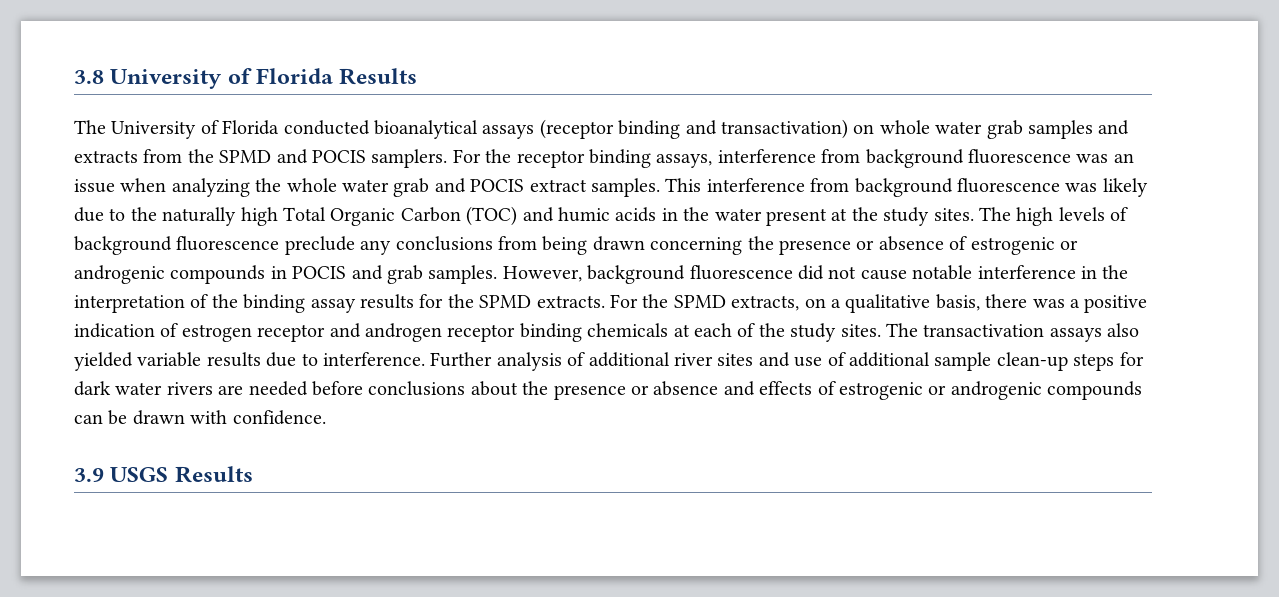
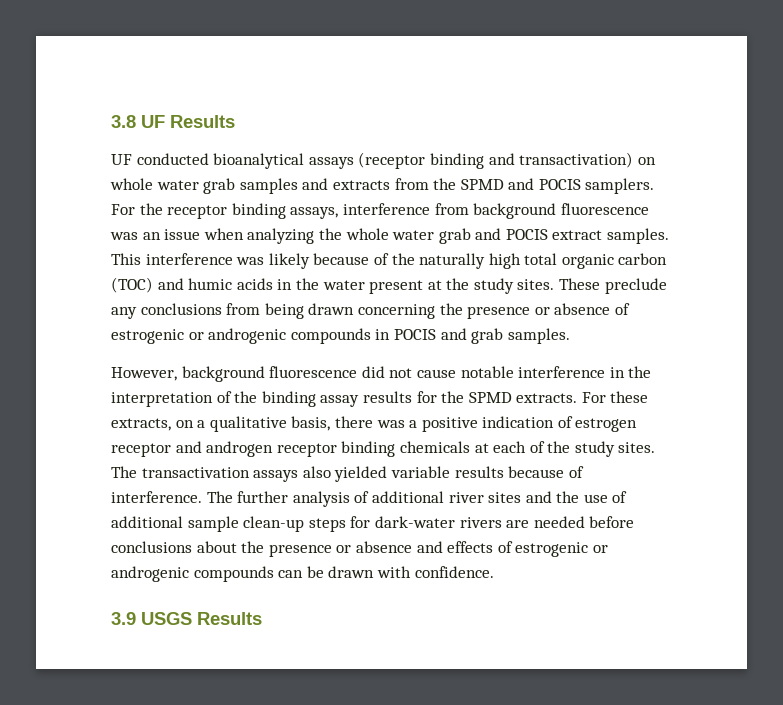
[110,68,418,89] [74,120,280,139] University of Florida Results // The University of Florida -> [141,115,235,128] [111,154,132,165] UF Results // UF
[810,178,1148,197] [74,207,461,226] from background fluorescence was likely due to the naturally high Total Organic Carbon -> [236,253,668,269] was likely because of the naturally high total organic carbon
[978,207,1129,226] [74,236,280,255] The high levels of background fluorescence -> [559,278,601,290] These
(498, 274) none -> (570, 336) //
[642,294,726,308] the SPMD -> [610,391,649,403] these
[266,352,493,367] due to interference. Further -> [508,466,584,478] [111,491,289,503] because of interference. The further
(790, 359) none -> [556,491,580,503] the
[74,381,163,396] dark water -> [374,516,455,528] dark-water

